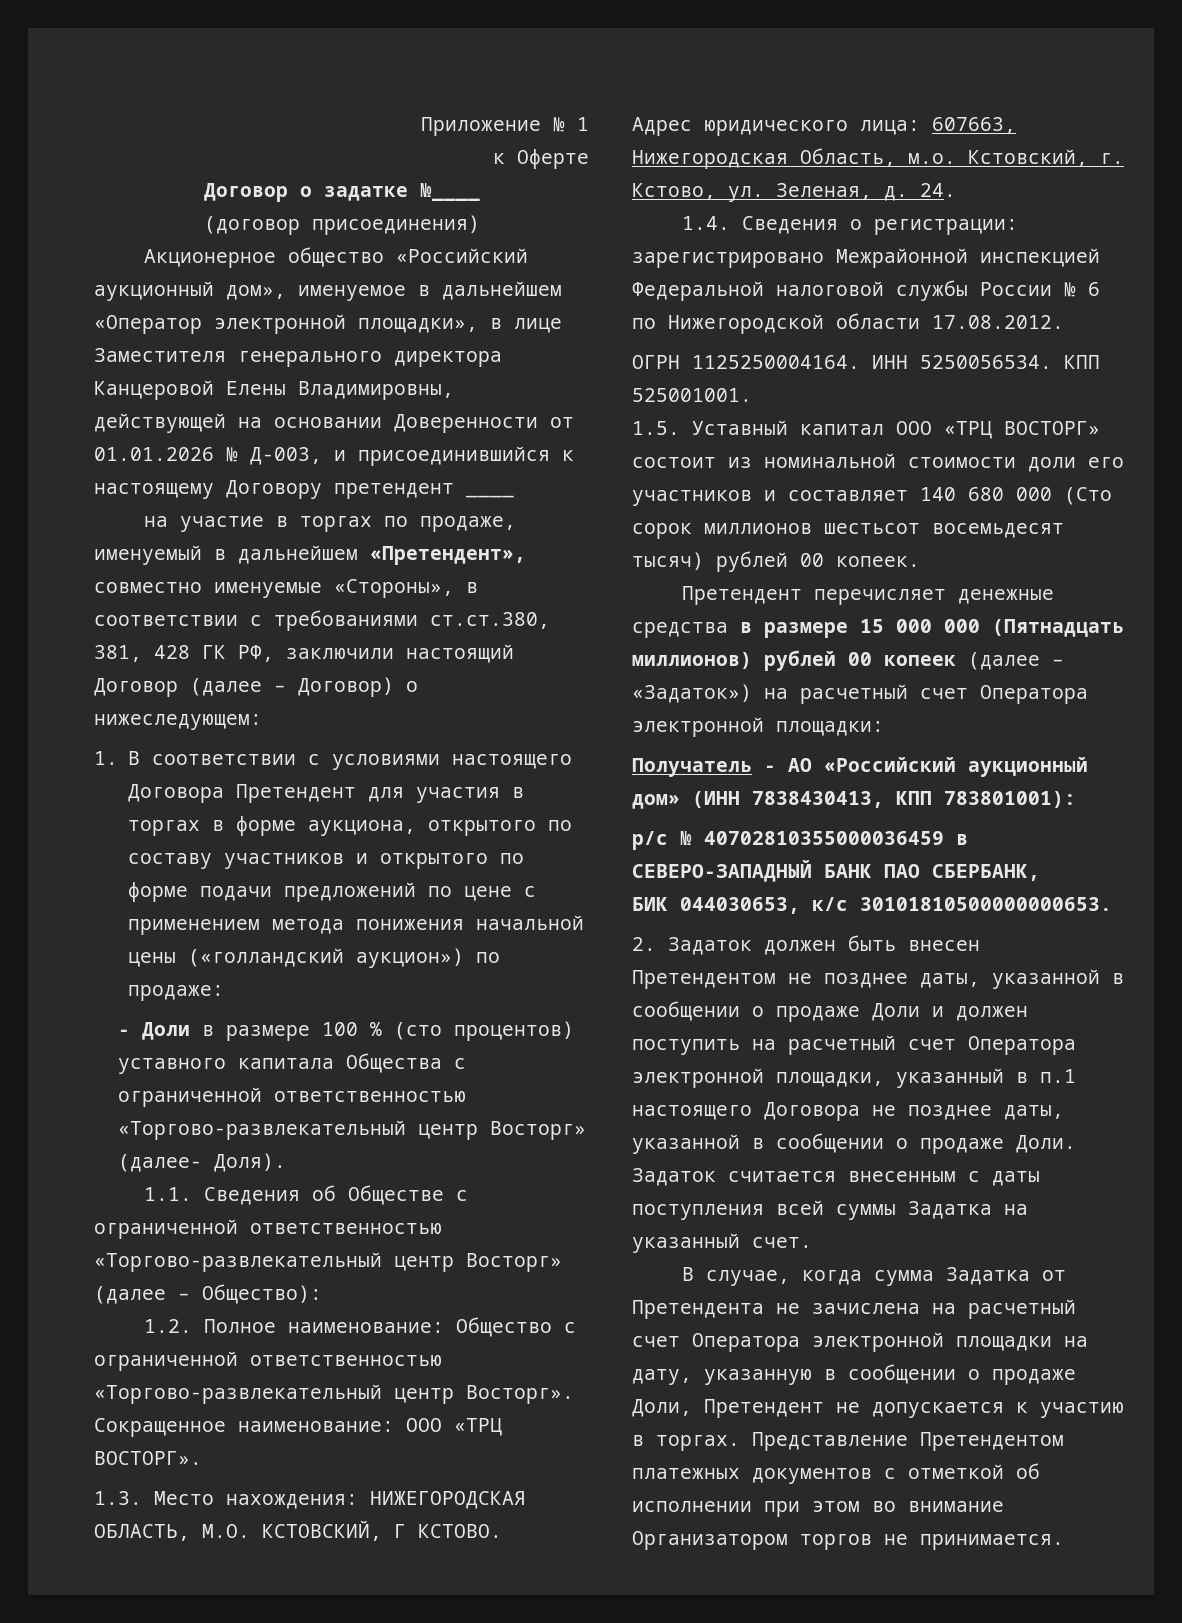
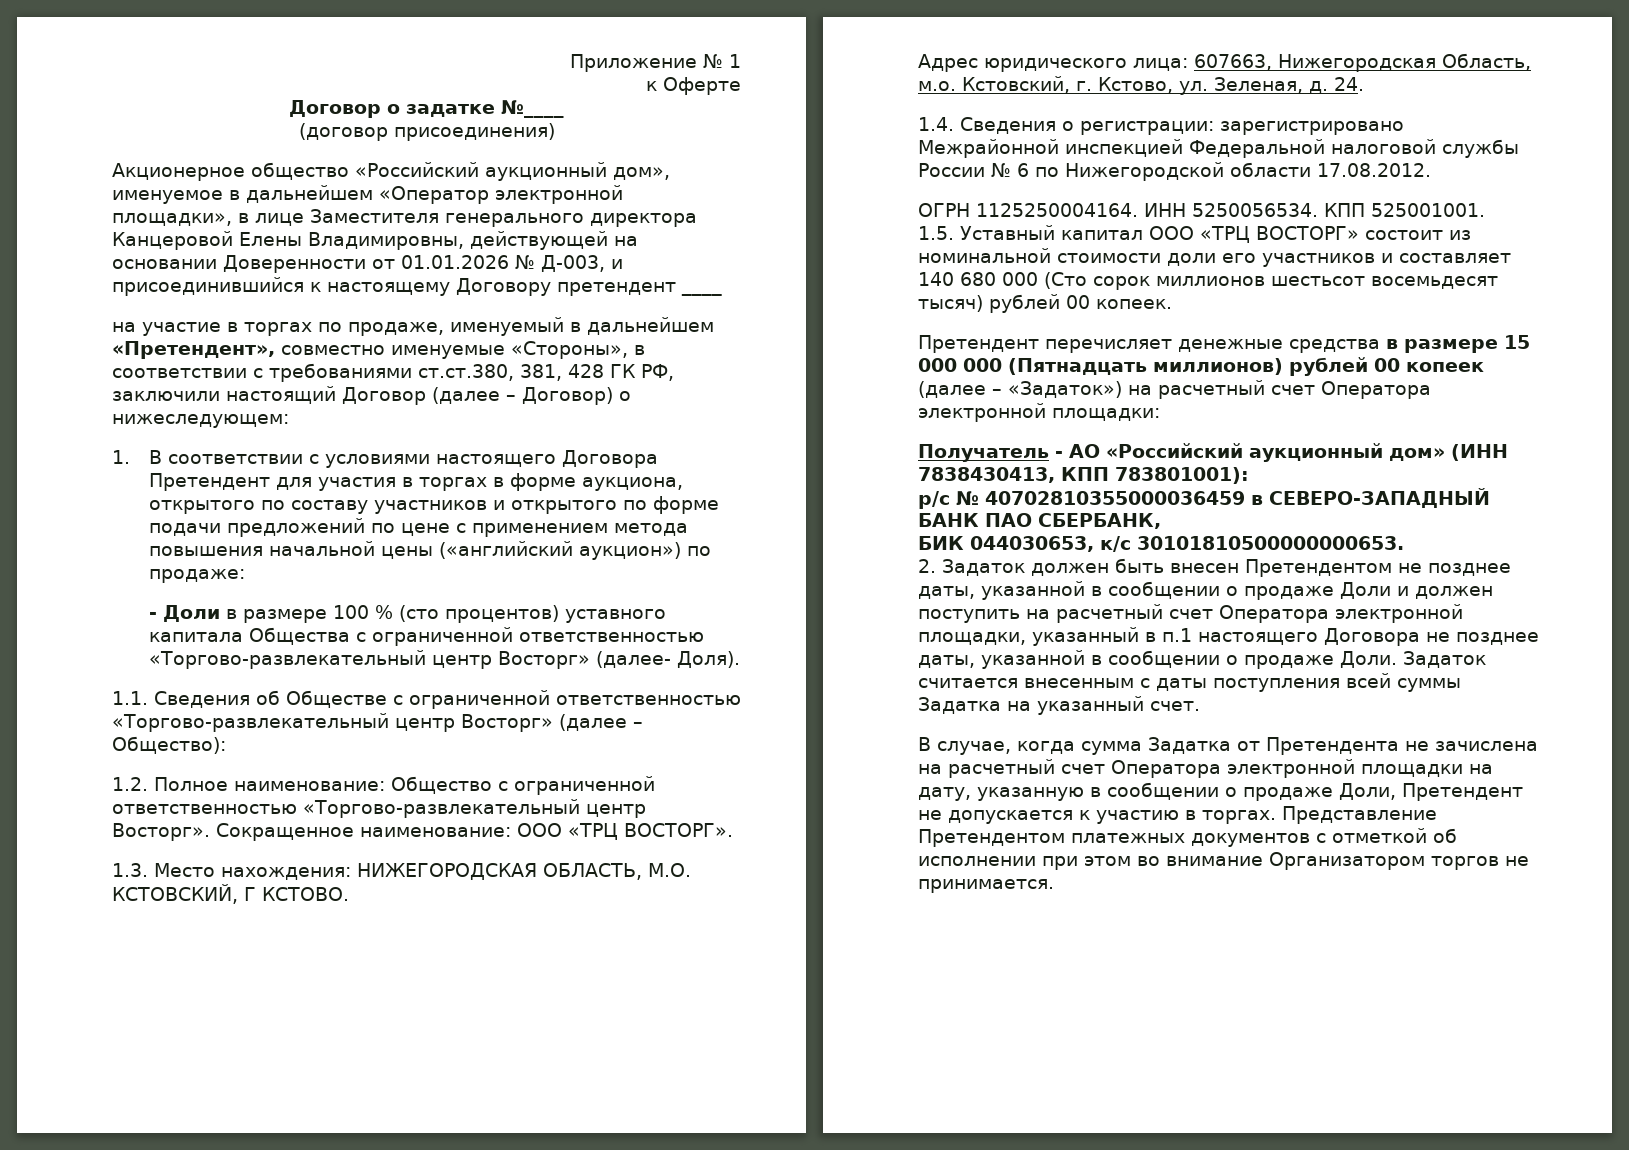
[355,919,464,930] понижения -> [148,546,263,556] повышения
[187,948,344,967] («голландский -> [438,541,573,559] («английский

